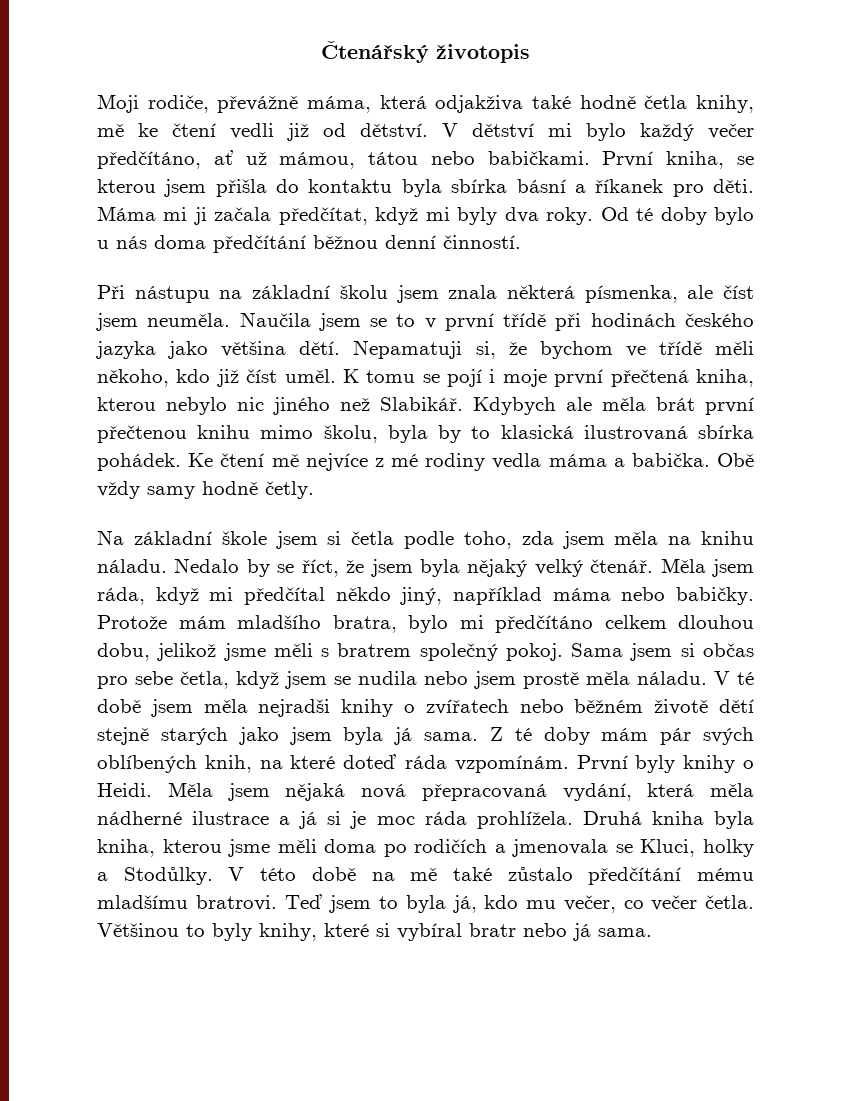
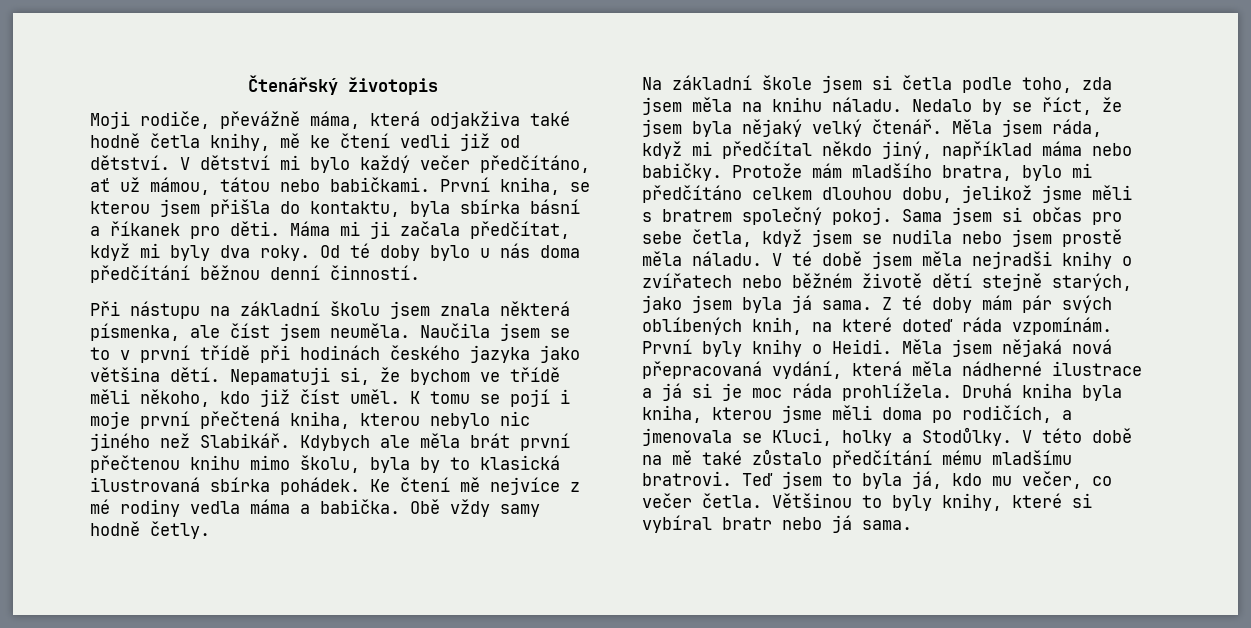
[308,179,393,193] kontaktu -> [310,201,400,217] kontaktu,
[160,727,228,745] starých -> [1052,273,1132,291] starých,
[414,839,488,853] rodičích -> [962,405,1052,423] rodičích,

